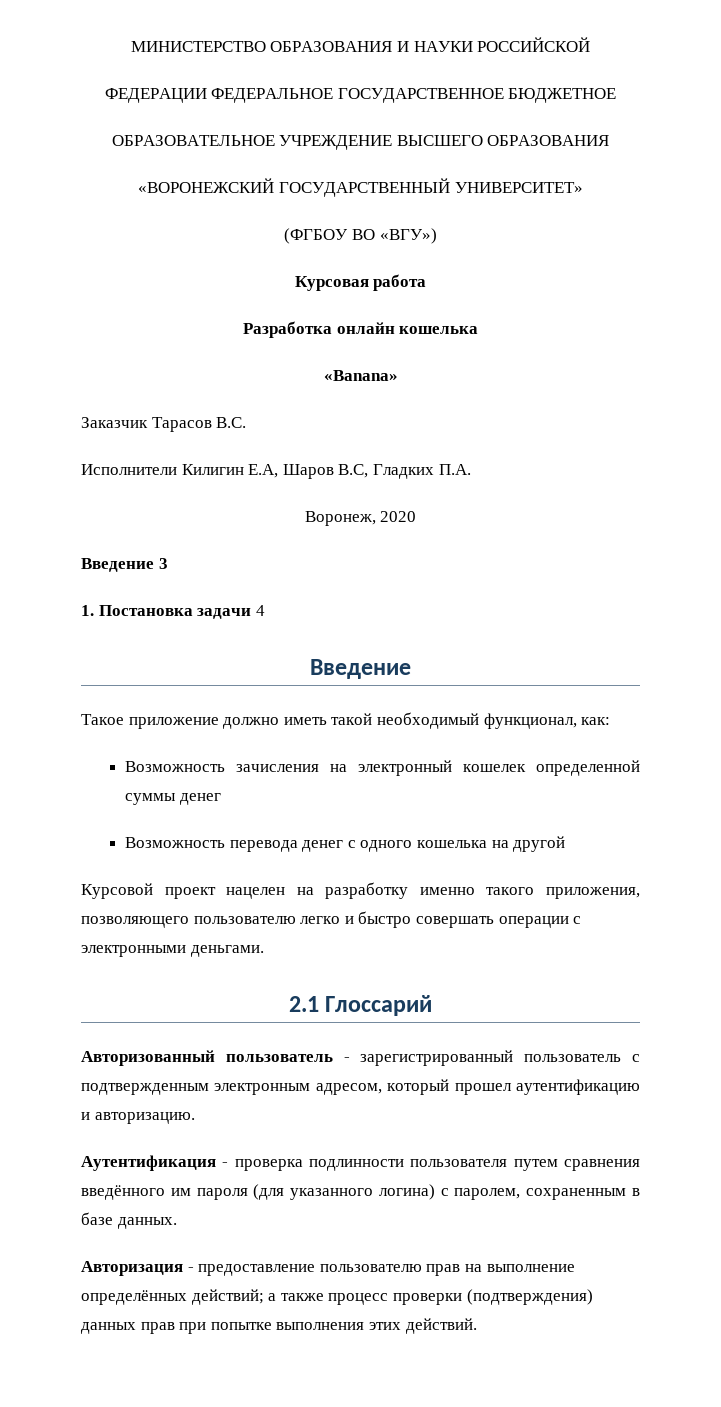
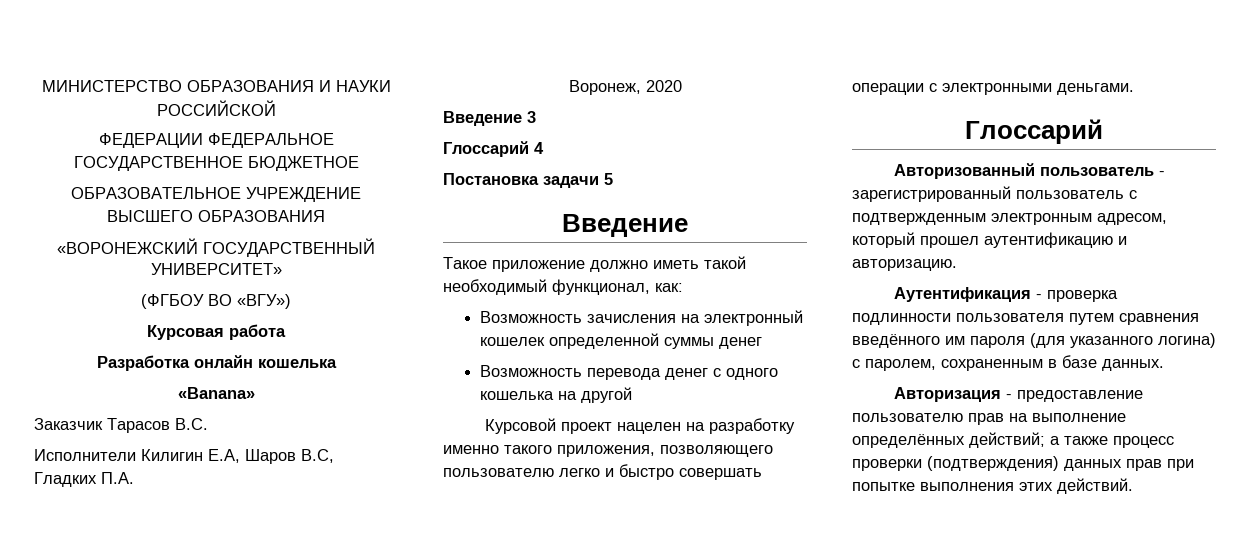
[81,605,94,616] 1. -> [443,141,544,157] Глоссарий 4 //
[255,605,265,616] 4 -> [604,173,613,185] 5
[288,996,319,1012] 2.1 -> (1134, 89) none

